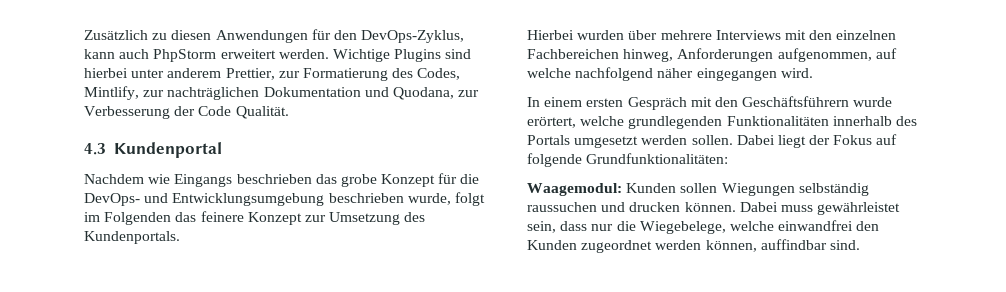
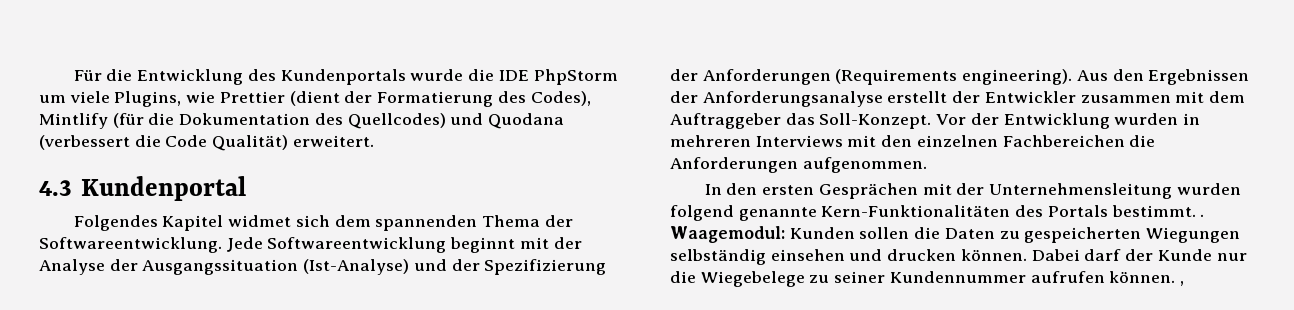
[84,29,465,43] [84,49,472,62] [84,68,461,81] [84,86,480,100] [84,106,289,119] [84,142,222,158] [84,173,480,187] [84,192,485,206] [84,211,426,225] [84,231,180,244] [527,30,712,40] Zusätzlich zu diesen Anwendungen für den DevOps-Zyklus, kann auch PhpStorm erweitert werden. Wichtige Plugins sind hierbei unter anderem Prettier, zur Formatierung des Codes, Mintlify, zur nachträglichen Dokumentation und Quodana, zur Verbesserung der Code Qualität. // 4.3 Kundenportal // Nachdem wie Eingangs beschrieben das grobe Konzept für die DevOps- und Entwicklungsumgebung beschrieben wurde, folgt im Folgenden das feinere Konzept zur Umsetzung des Kundenportals. // Hierbei wurden über mehrere -> [73,69,618,85] [39,91,591,107] [39,113,565,129] [39,135,374,151] [39,176,246,201] [73,215,573,231] [39,237,582,253] [39,259,607,275] [670,69,1250,85] [670,91,1246,107] [670,113,1201,129] [670,135,751,147] Für die Entwicklung des Kundenportals wurde die IDE PhpStorm um viele Plugins, wie Prettier (dient der Formatierung des Codes), Mintlify (für die Dokumentation des Quellcodes) und Quodana (verbessert die Code Qualität) erweitert. // 4.3 Kundenportal // Folgendes Kapitel widmet sich dem spannenden Thema der Softwareentwicklung. Jede Softwareentwicklung beginnt mit der Analyse der Ausgangssituation (Ist-Analyse) und der Spezifizierung der Anforderungen (Requirements engineering). Aus den Ergebnissen der Anforderungsanalyse erstellt der Entwickler zusammen mit dem Auftraggeber das Soll-Konzept. Vor der Entwicklung wurden in mehreren
[623,48,897,62] [527,67,813,81] [527,96,893,110] [527,116,917,129] [527,134,898,148] [527,153,729,167] [527,183,718,196] hinweg, Anforderungen aufgenommen, auf welche nachfolgend näher eingegangen wird. // In einem ersten Gespräch mit den Geschäftsführern wurde erörtert, welche grundlegenden Funktionalitäten innerhalb des Portals umgesetzt werden sollen. Dabei liegt der Fokus auf folgende Grundfunktionalitäten: // Waagemodul: Kunden sollen -> [1129,135,1156,147] [670,157,927,173] [704,183,1241,199] [670,205,1205,221] [670,226,1142,243] die Anforderungen aufgenommen. // In den ersten Gesprächen mit der Unternehmensleitung wurden folgend genannte Kern-Funktionalitäten des Portals bestimmt. . Waagemodul: Kunden sollen die Daten zu gespeicherten
[527,202,597,212] raussuchen -> [770,249,845,261] einsehen
[780,202,901,215] [527,220,880,234] [527,239,860,253] muss gewährleistet sein, dass nur die Wiegebelege, welche einwandfrei den Kunden zugeordnet werden können, auffindbar sind. -> [1084,249,1247,261] [670,271,1185,287] darf der Kunde nur die Wiegebelege zu seiner Kundennummer aufrufen können. ,

